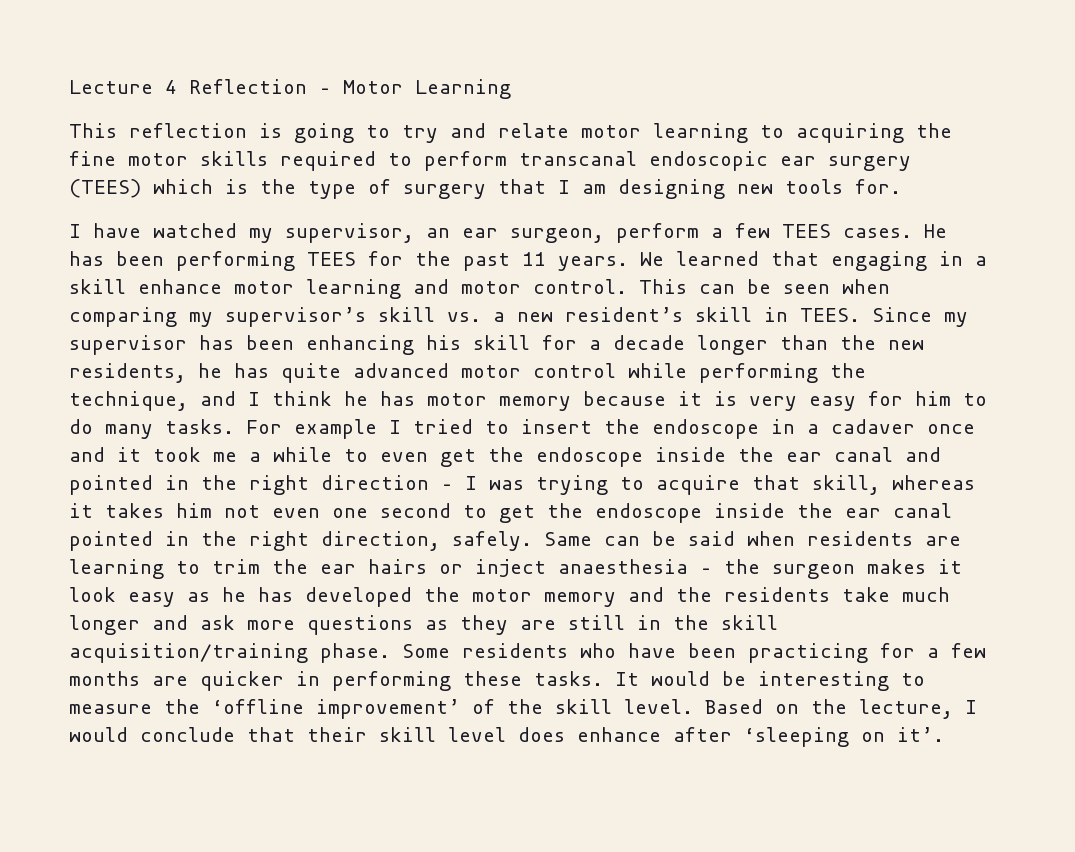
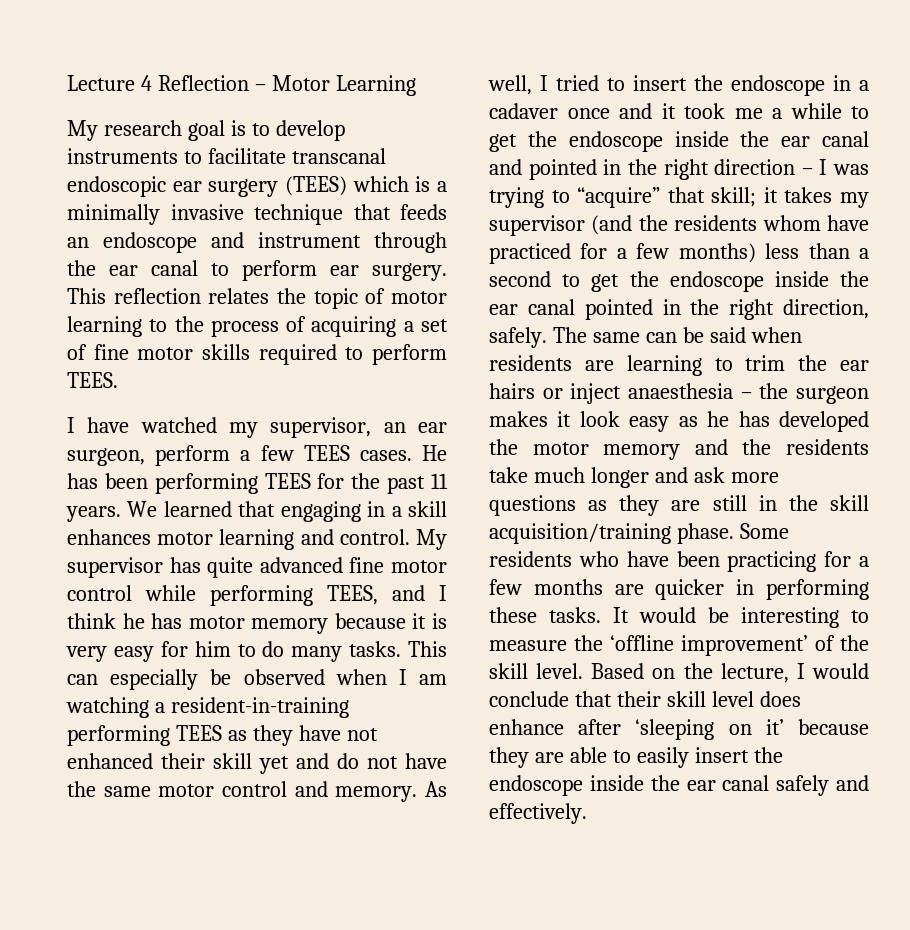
[69,123,952,143] [69,151,507,171] This reflection is going to try and relate motor learning to acquiring the fine motor skills required to perform -> [67,120,345,141] [67,148,286,164] My research goal is to develop instruments to facilitate
[260,179,901,199] the type of surgery that I am designing new tools for. -> [437,181,448,192] [67,204,447,225] [67,232,447,253] [67,260,447,281] [67,288,447,309] [67,316,448,337] [67,344,447,365] [67,372,118,388] a minimally invasive technique that feeds an endoscope and instrument through the ear canal to perform ear surgery. This reflection relates the topic of motor learning to the process of acquiring a set of fine motor skills required to perform TEES.
[138,279,222,294] enhance -> [67,529,151,545] enhances
[461,279,890,294] [69,307,968,327] [69,335,924,355] [69,363,222,383] motor control. This can be seen when comparing my supervisor’s skill vs. a new resident’s skill in TEES. Since my supervisor has been enhancing his skill for a decade longer than the new residents, he -> [339,529,447,550] [67,557,163,578] control. My supervisor
(449, 370) none -> [349,557,385,573] fine
[830,363,866,378] [69,391,188,411] the technique, -> [327,585,378,605] TEES,
[246,419,377,439] For example -> [408,641,447,657] [67,669,448,690] [66,697,349,718] [67,725,378,746] [67,753,447,774] [67,781,447,802] [488,75,532,95] This can especially be observed when I am watching a resident-in-training performing TEES as they have not enhanced their skill yet and do not have the same motor control and memory. As well,
[380,452,428,462] even -> (869, 112) none
[656,475,975,495] [69,503,368,518] acquire that skill, whereas it takes him not even one -> [577,187,869,208] [489,215,869,236] [489,243,869,264] “acquire” that skill; it takes my supervisor (and the residents whom have practiced for a few months) less than a
[544,532,592,546] Same -> [552,327,640,343] The same
[897,727,944,742] it’. -> [765,719,869,735] [489,747,783,768] [489,775,869,796] [489,803,587,824] it’ because they are able to easily insert the endoscope inside the ear canal safely and effectively.

